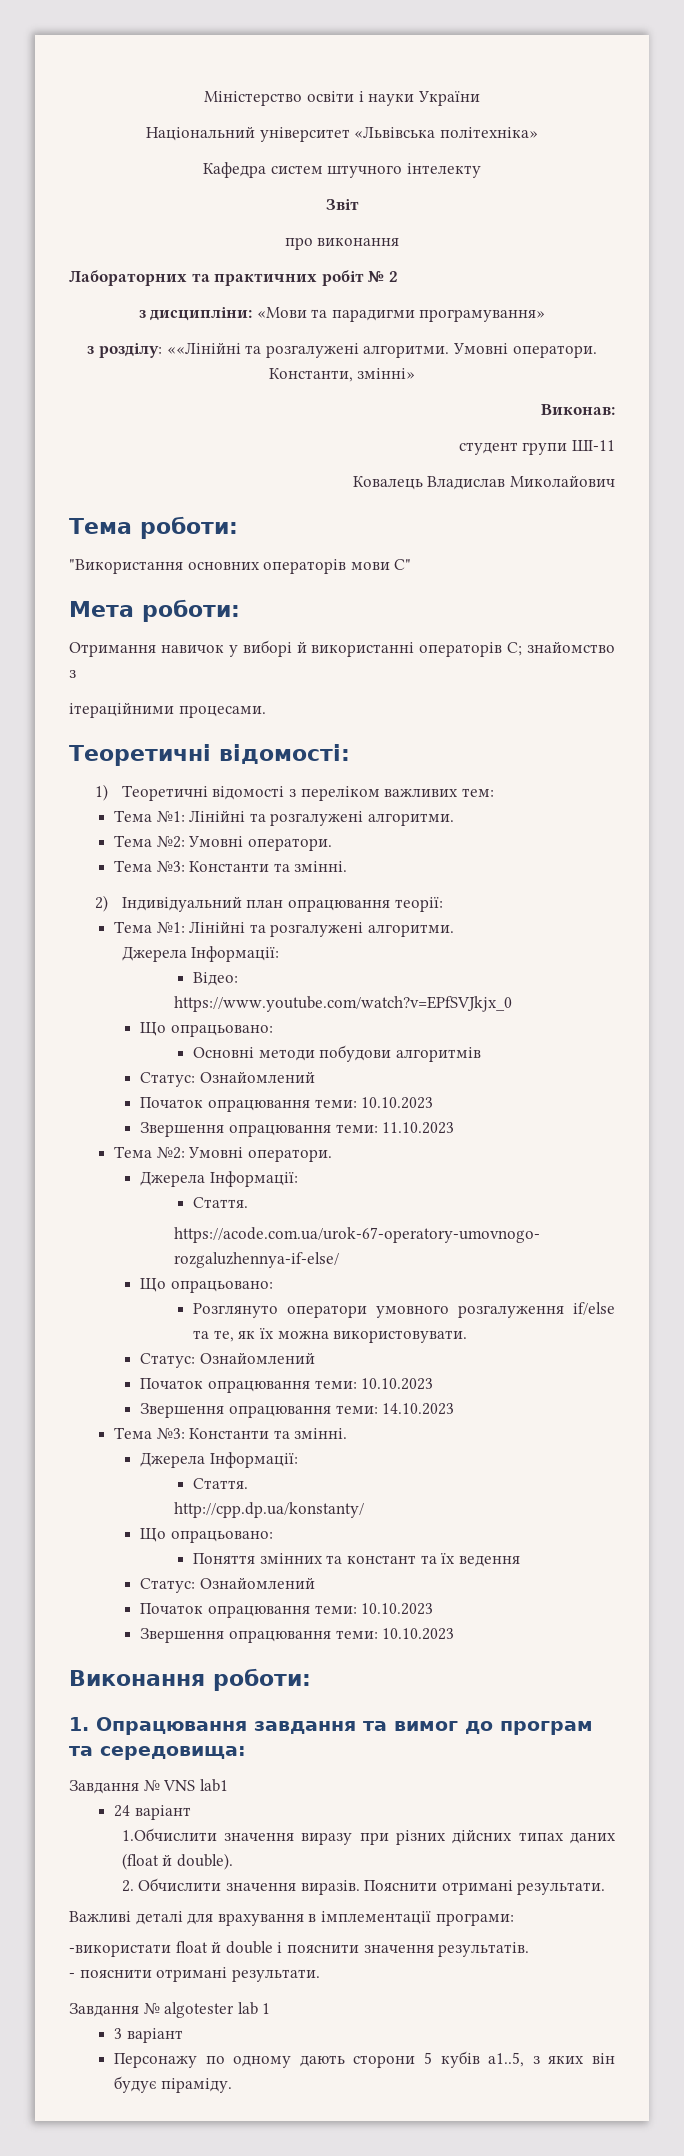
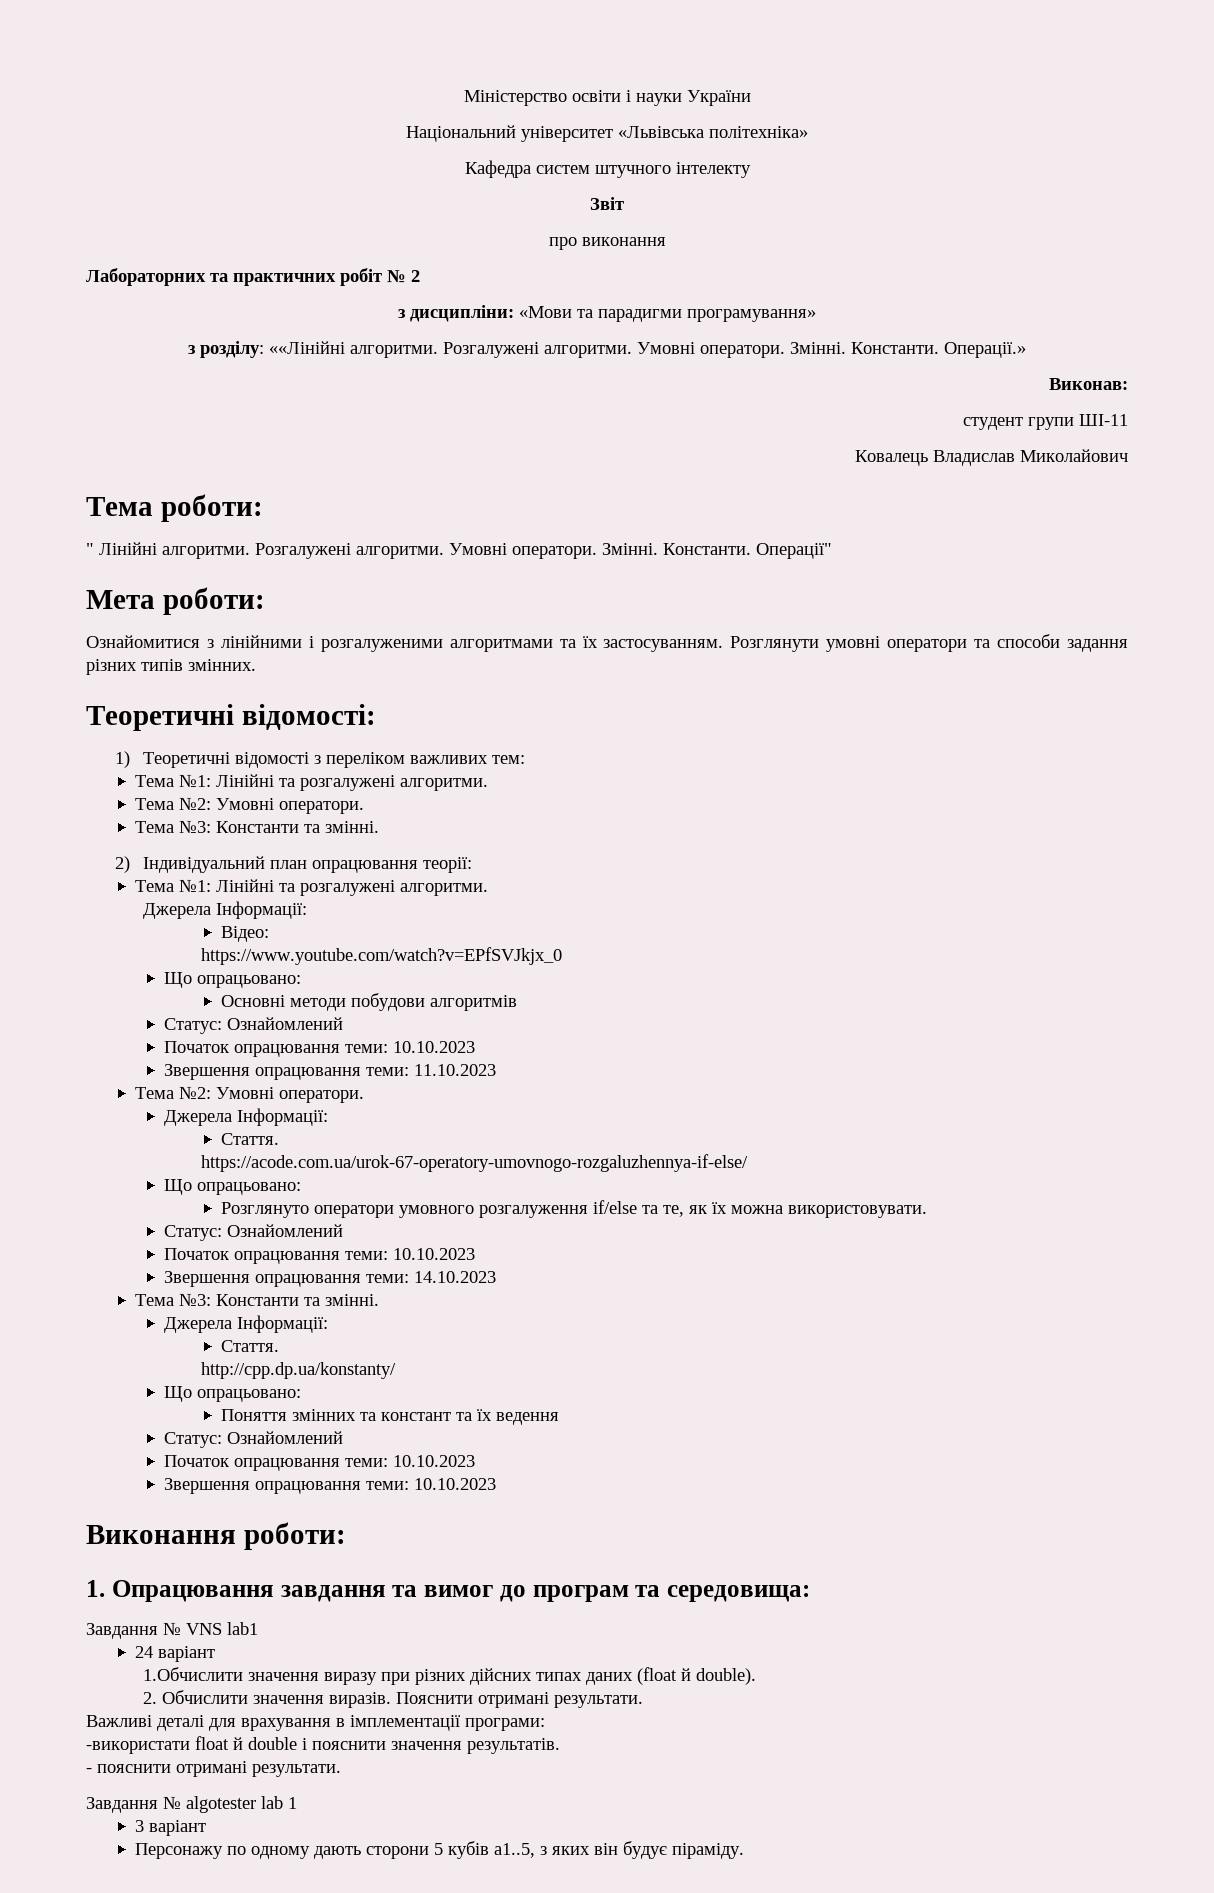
[245,343,597,358] [268,368,416,382] та розгалужені алгоритми. Умовні оператори. Константи, змінні» -> [350,342,1026,358] алгоритми. Розгалужені алгоритми. Умовні оператори. Змінні. Константи. Операції.»
[69,559,412,574] [69,599,240,622] [69,640,615,657] [69,670,76,678] [69,702,266,718] "Використання основних операторів мови С" // Мета роботи: // Отримання навичок у виборі й використанні операторів С; знайомство з // ітераційними процесами. -> [86,542,832,559] [86,587,265,615] [86,634,1128,652] [86,659,256,675] " Лінійні алгоритми. Розгалужені алгоритми. Умовні оператори. Змінні. Константи. Операції" // Мета роботи: // Ознайомитися з лінійними і розгалуженими алгоритмами та їх застосуванням. Розглянути умовні оператори та способи задання різних типів змінних.

